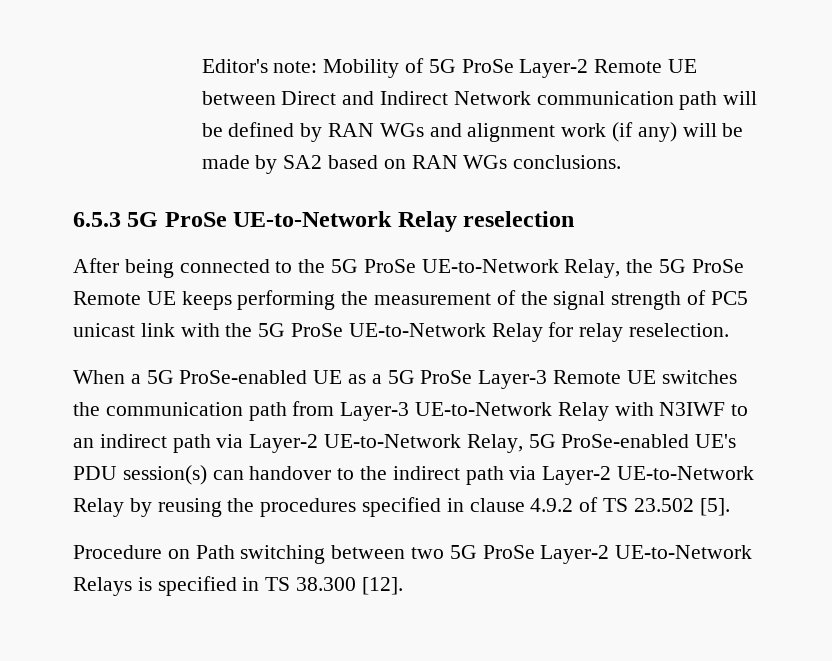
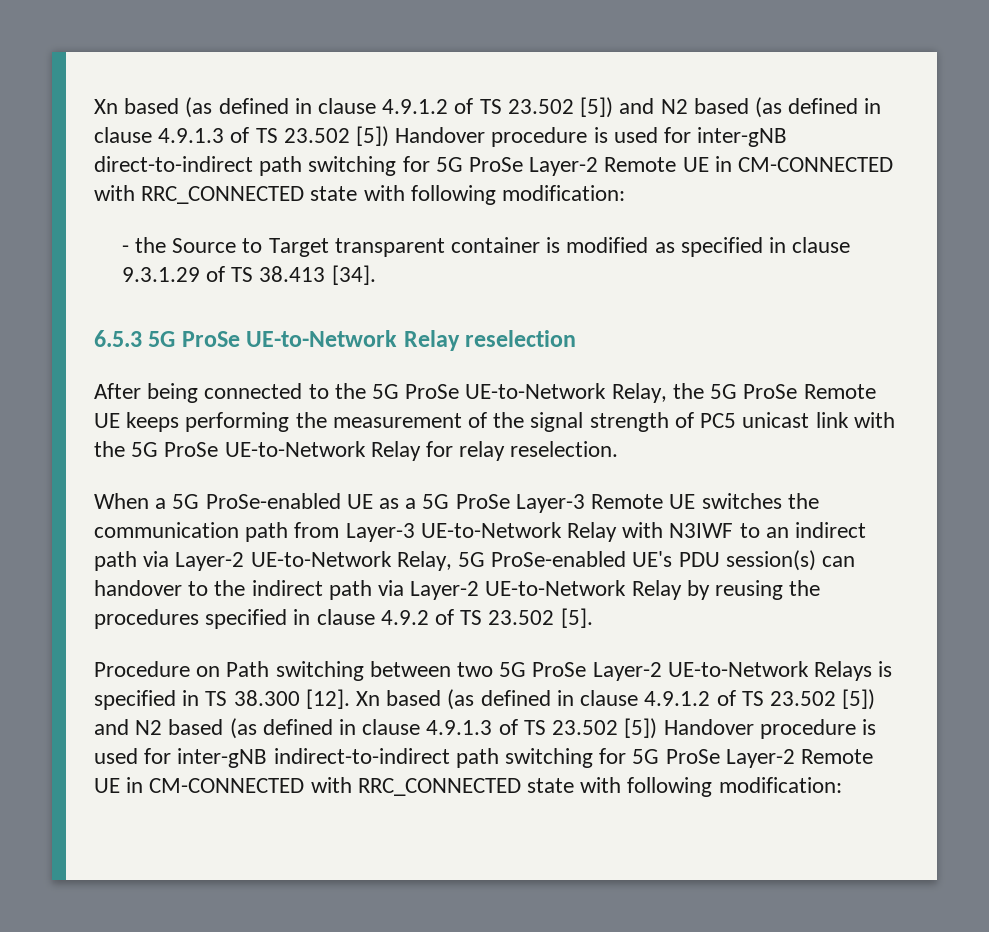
[201,58,697,78] [201,91,758,110] [201,122,744,142] [201,155,622,174] Editor's note: Mobility of 5G ProSe Layer-2 Remote UE between Direct and Indirect Network communication path will be defined by RAN WGs and alignment work (if any) will be made by SA2 based on RAN WGs conclusions. -> [94,97,882,118] [94,126,788,147] [94,156,894,176] [94,185,626,205] [121,237,851,257] [121,265,376,285] Xn based (as defined in clause 4.9.1.2 of TS 23.502 [5]) and N2 based (as defined in clause 4.9.1.3 of TS 23.502 [5]) Handover procedure is used for inter-gNB direct-to-indirect path switching for 5G ProSe Layer-2 Remote UE in CM-CONNECTED with RRC_CONNECTED state with following modification: // - the Source to Target transparent container is modified as specified in clause 9.3.1.29 of TS 38.413 [34].
(403, 586) none -> [356,689,876,710] [94,718,876,739] [94,748,874,768] [94,777,842,797] Xn based (as defined in clause 4.9.1.2 of TS 23.502 [5]) and N2 based (as defined in clause 4.9.1.3 of TS 23.502 [5]) Handover procedure is used for inter-gNB indirect-to-indirect path switching for 5G ProSe Layer-2 Remote UE in CM-CONNECTED with RRC_CONNECTED state with following modification:

